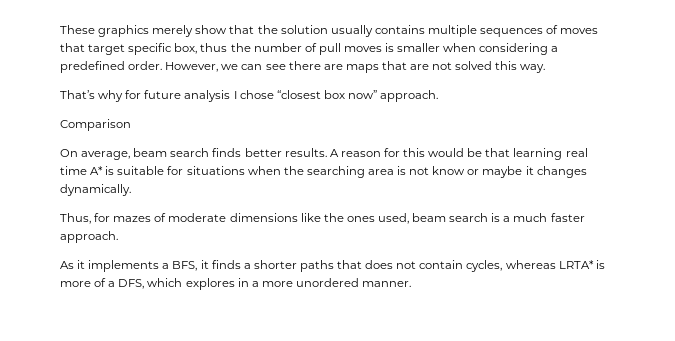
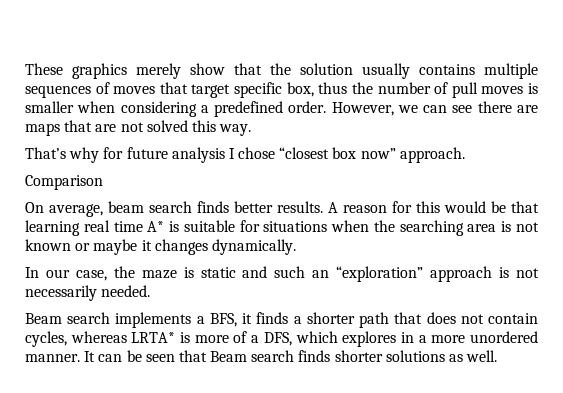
[432,166,466,175] know -> [25,239,71,251] known
[60,213,585,224] [60,231,118,243] [60,260,86,269] Thus, for mazes of moderate dimensions like the ones used, beam search is a much faster approach. // As it -> [25,266,539,282] [25,285,151,301] [25,312,111,324] In our case, the maze is static and such an “exploration” approach is not necessarily needed. // Beam search
[299,260,334,272] paths -> [359,312,390,328] path
(412, 284) none -> [84,350,498,362] It can be seen that Beam search finds shorter solutions as well.

